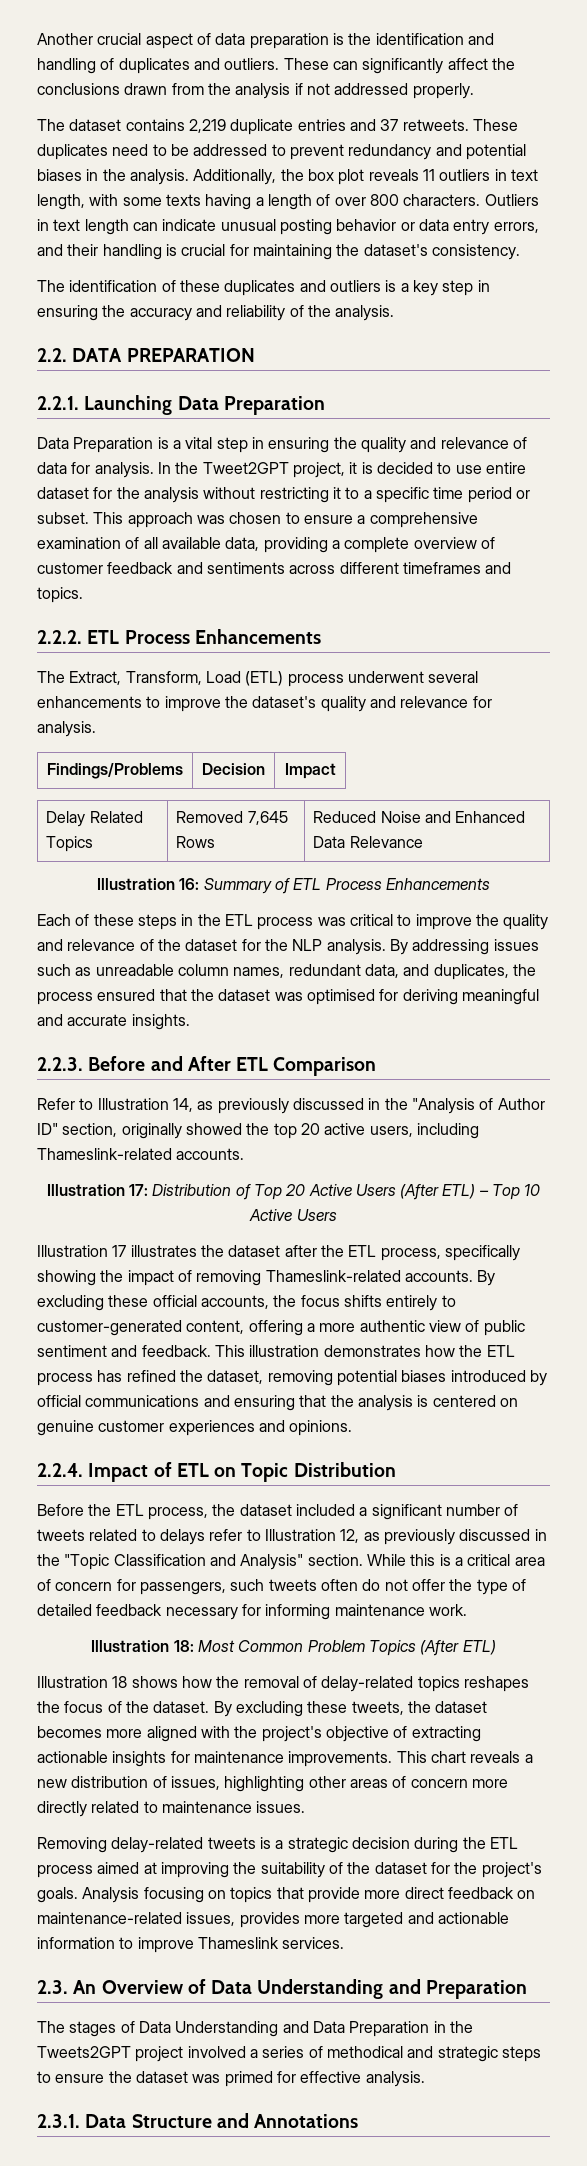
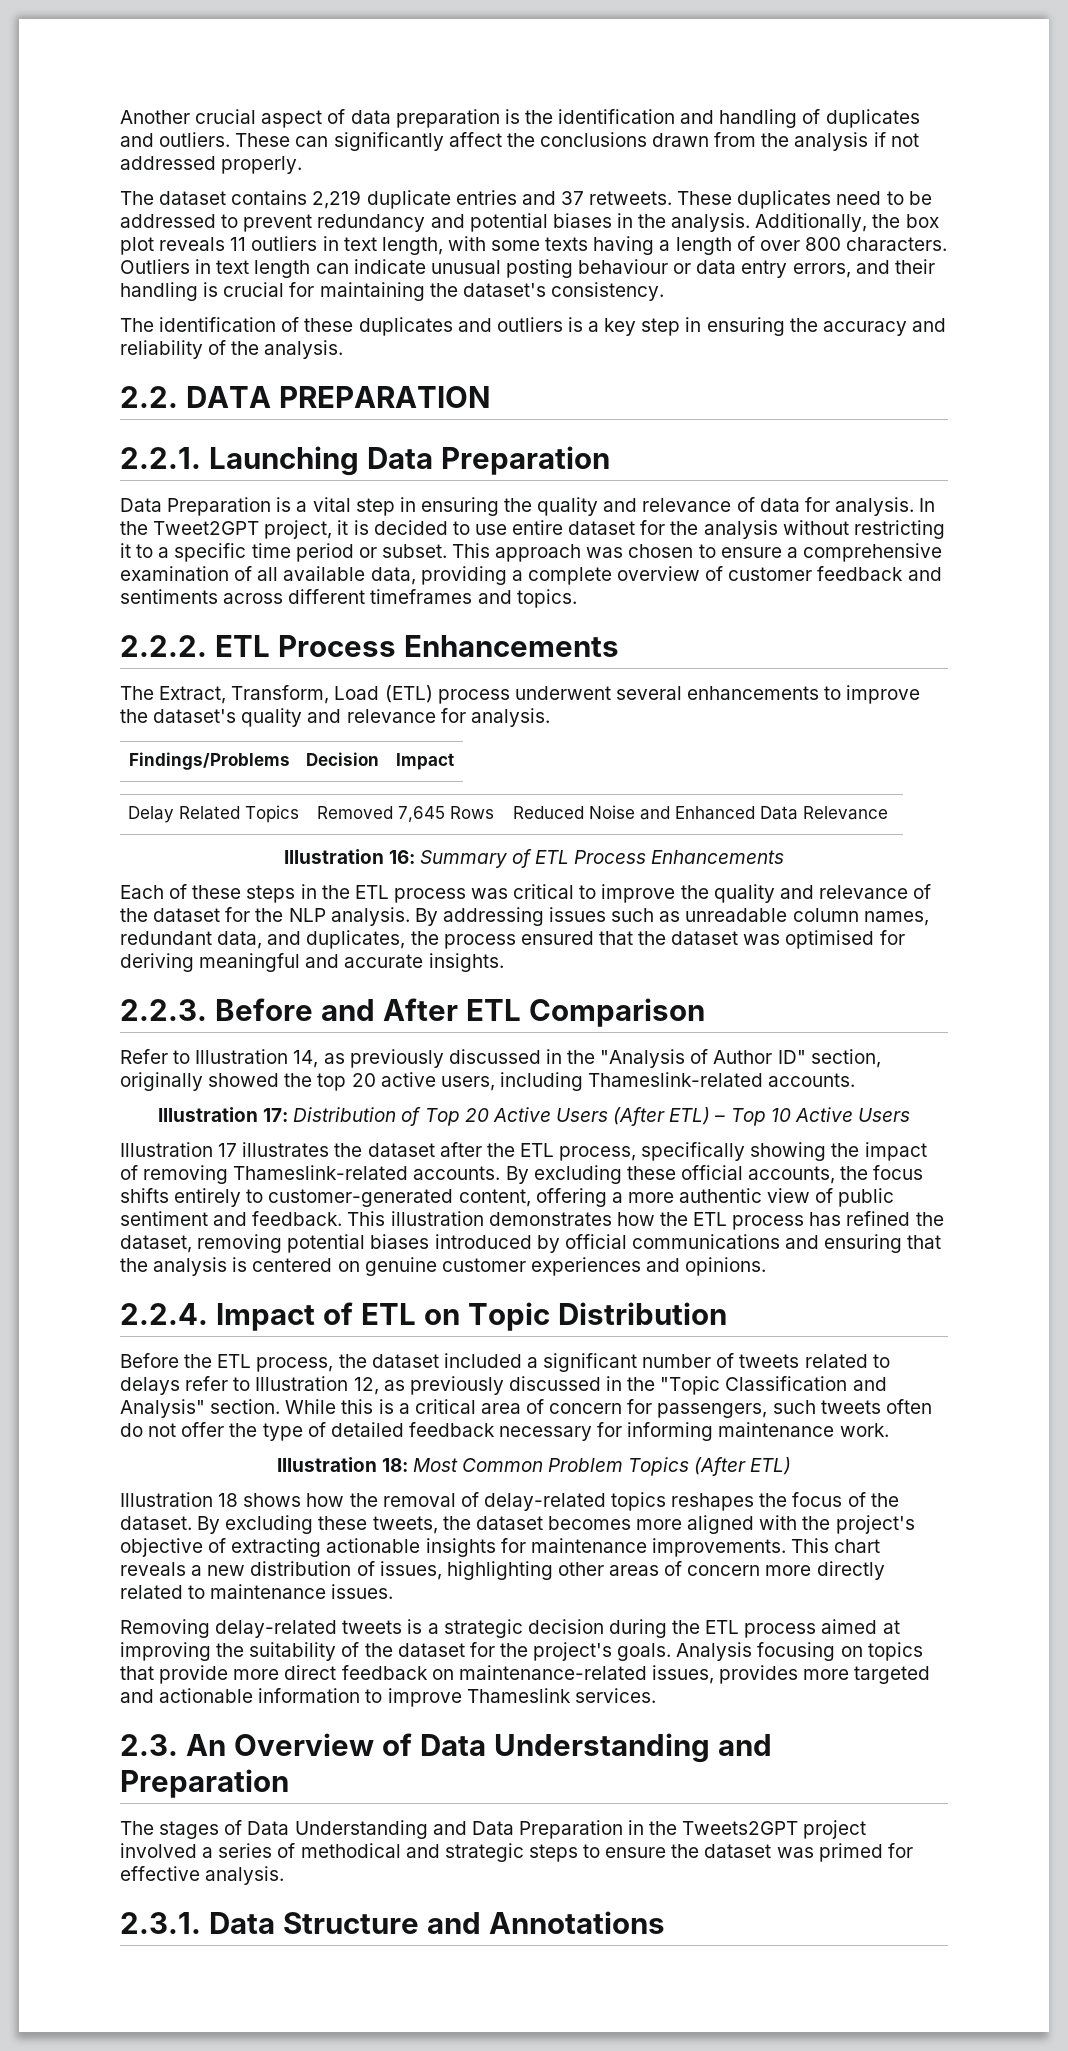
[336,219,397,231] behavior -> [578,259,669,274] behaviour

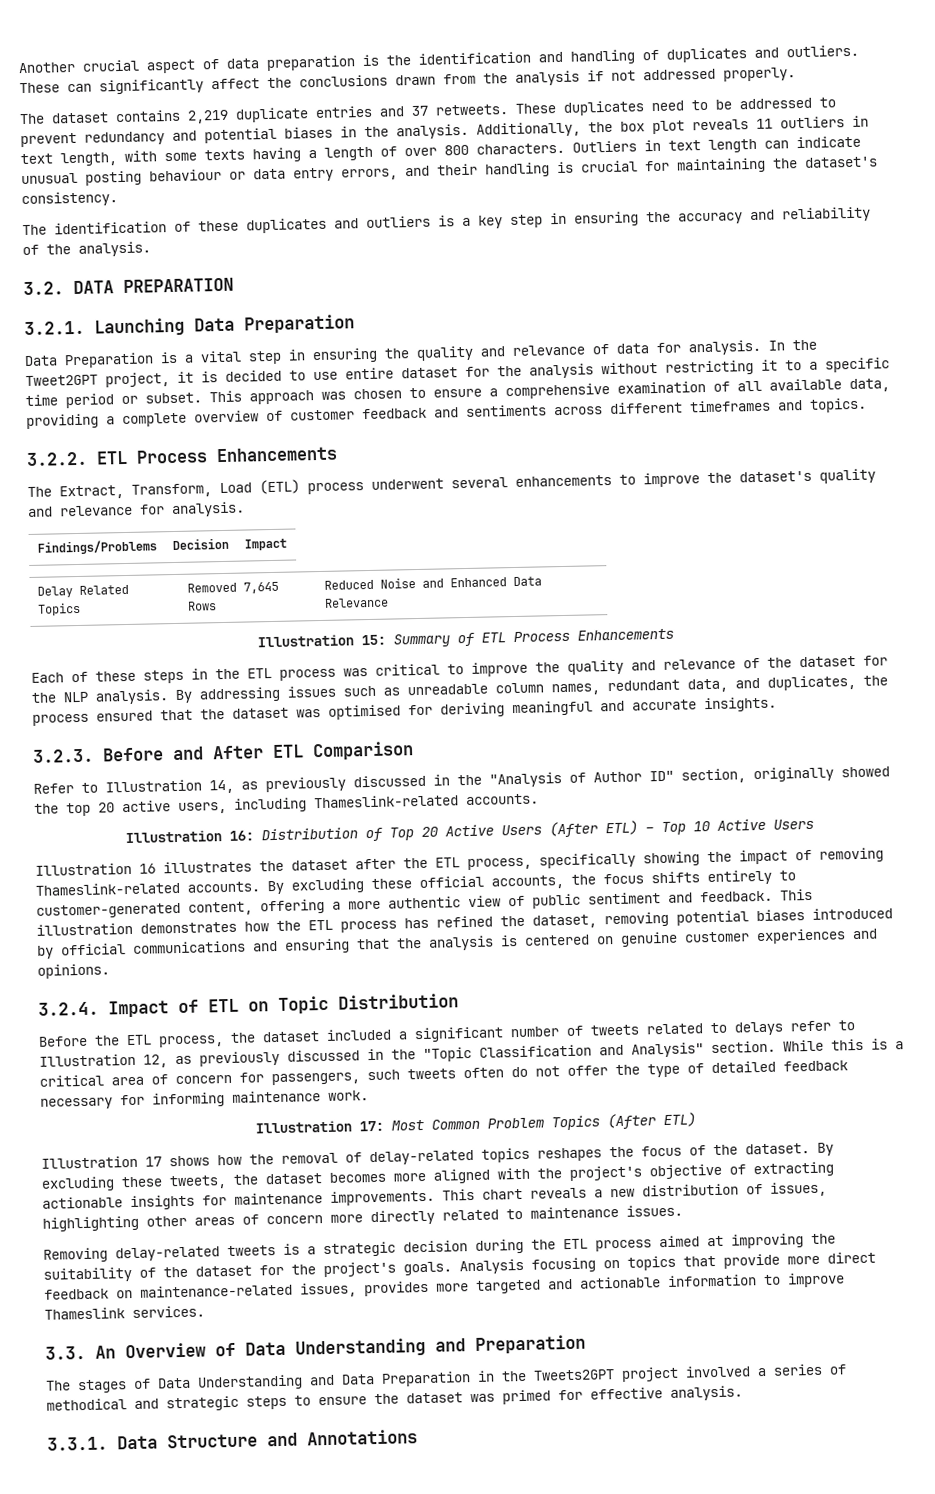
[120,386,178,408] 2.2. -> [23,281,64,296] 3.2.
[120,447,201,469] 2.2.1. -> [24,320,85,336] 3.2.1.
[120,635,207,657] 2.2.2. -> [26,451,88,467] 3.2.2.
[388,850,415,864] 16: -> [360,634,386,646] 15:
[120,999,207,1021] 2.2.3. -> [32,748,94,763] 3.2.3.
[263,1108,289,1122] 17: -> [228,830,254,841] 16:
[218,1143,238,1157] 17 -> [139,863,156,874] 16
[120,1303,208,1325] 2.2.4. -> [38,1001,99,1016] 3.2.4.
[381,1458,408,1472] 18: -> [358,1120,384,1132] 17:
[218,1493,239,1507] 18 -> [145,1156,162,1167] 17
[120,1734,178,1756] 2.3. -> [45,1345,86,1360] 3.3.
[120,1912,201,1934] 2.3.1. -> [47,1436,108,1451] 3.3.1.

